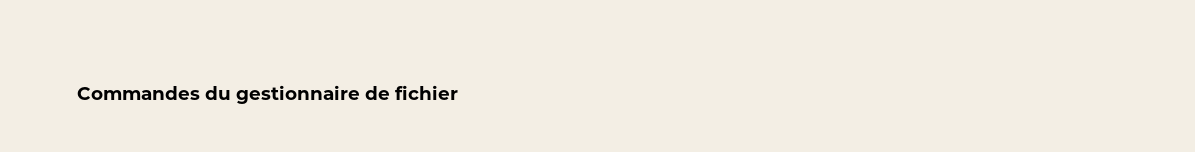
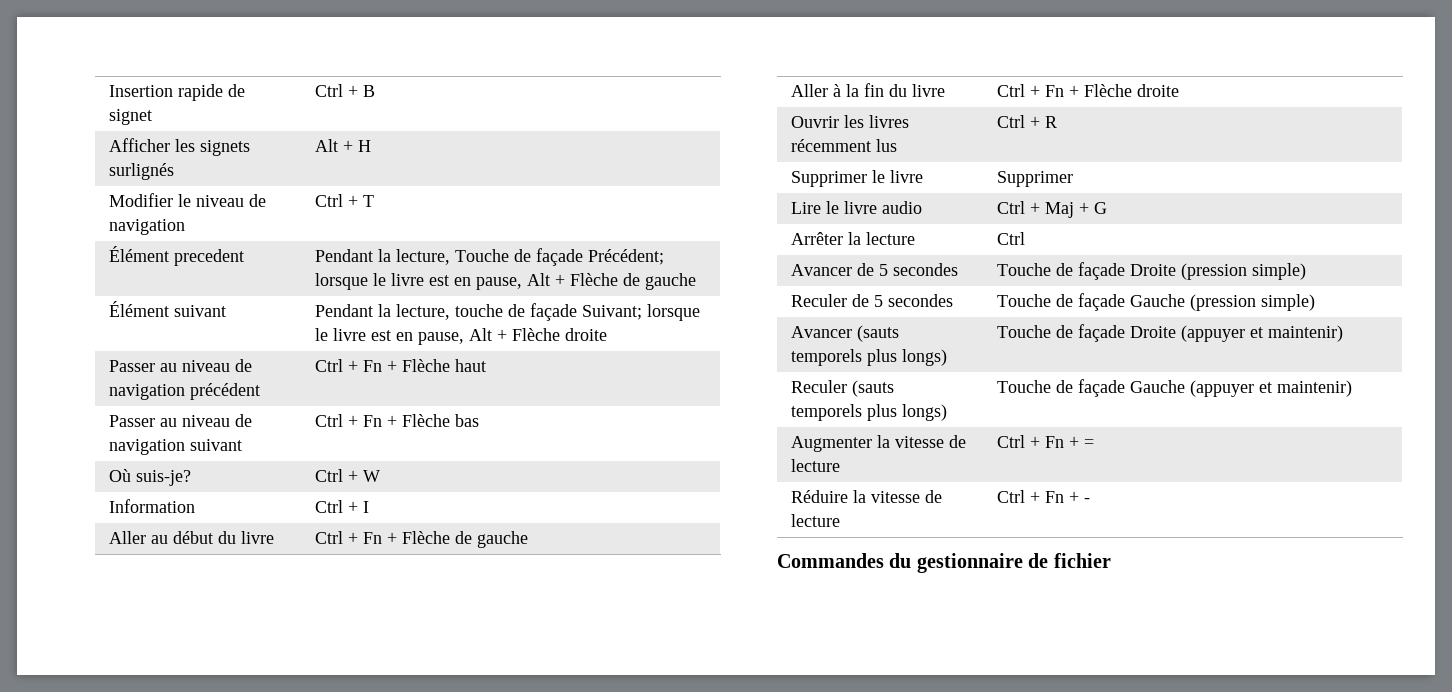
(77, 93) none -> [109,84,246,101] [109,109,153,125] [315,84,376,97] [109,138,251,156] [109,163,175,180] [315,139,372,152] [109,193,267,207] [109,219,186,235] [315,194,375,207] [109,246,245,266] [315,248,665,266] [315,273,697,290] [109,301,227,317] [315,303,701,321] [315,328,608,345] [109,359,253,372] [109,383,261,400] [315,359,487,372] [109,414,253,427] [109,439,243,455] [315,414,480,427] [109,469,192,486] [315,469,381,482] [109,499,196,513] [315,500,370,513] [109,531,275,544] [315,531,529,548] [791,83,946,97] [997,84,1180,97] [791,115,910,128] [791,139,898,152] [997,115,1058,128] [791,170,924,187] [997,171,1074,187] [791,201,923,214] [997,201,1108,218] [791,232,916,245] [997,232,1026,245] [791,263,959,276] [997,262,1307,280] [791,294,954,307] [997,293,1316,311] [791,325,900,342] [791,349,948,366] [997,324,1344,342] [791,380,895,397] [791,404,948,421] [997,379,1353,397] [791,435,967,452] [791,459,841,472] [997,435,1095,448] [791,490,943,503] [791,514,841,527] [997,490,1091,503] Insertion rapide de signet | Ctrl + B // Afficher les signets surlignés | Alt + H // Modifier le niveau de navigation | Ctrl + T // Élément precedent | Pendant la lecture, Touche de façade Précédent; lorsque le livre est en pause, Alt + Flèche de gauche // Élément suivant | Pendant la lecture, touche de façade Suivant; lorsque le livre est en pause, Alt + Flèche droite // Passer au niveau de navigation précédent | Ctrl + Fn + Flèche haut // Passer au niveau de navigation suivant | Ctrl + Fn + Flèche bas // Où suis-je? | Ctrl + W // Information | Ctrl + I // Aller au début du livre | Ctrl + Fn + Flèche de gauche // Aller à la fin du livre | Ctrl + Fn + Flèche droite // Ouvrir les livres récemment lus | Ctrl + R // Supprimer le livre | Supprimer // Lire le livre audio | Ctrl + Maj + G // Arrêter la lecture | Ctrl // Avancer de 5 secondes | Touche de façade Droite (pression simple) // Reculer de 5 secondes | Touche de façade Gauche (pression simple) // Avancer (sauts temporels plus longs) | Touche de façade Droite (appuyer et maintenir) // Reculer (sauts temporels plus longs) | Touche de façade Gauche (appuyer et maintenir) // Augmenter la vitesse de lecture | Ctrl + Fn + = // Réduire la vitesse de lecture | Ctrl + Fn + - //

